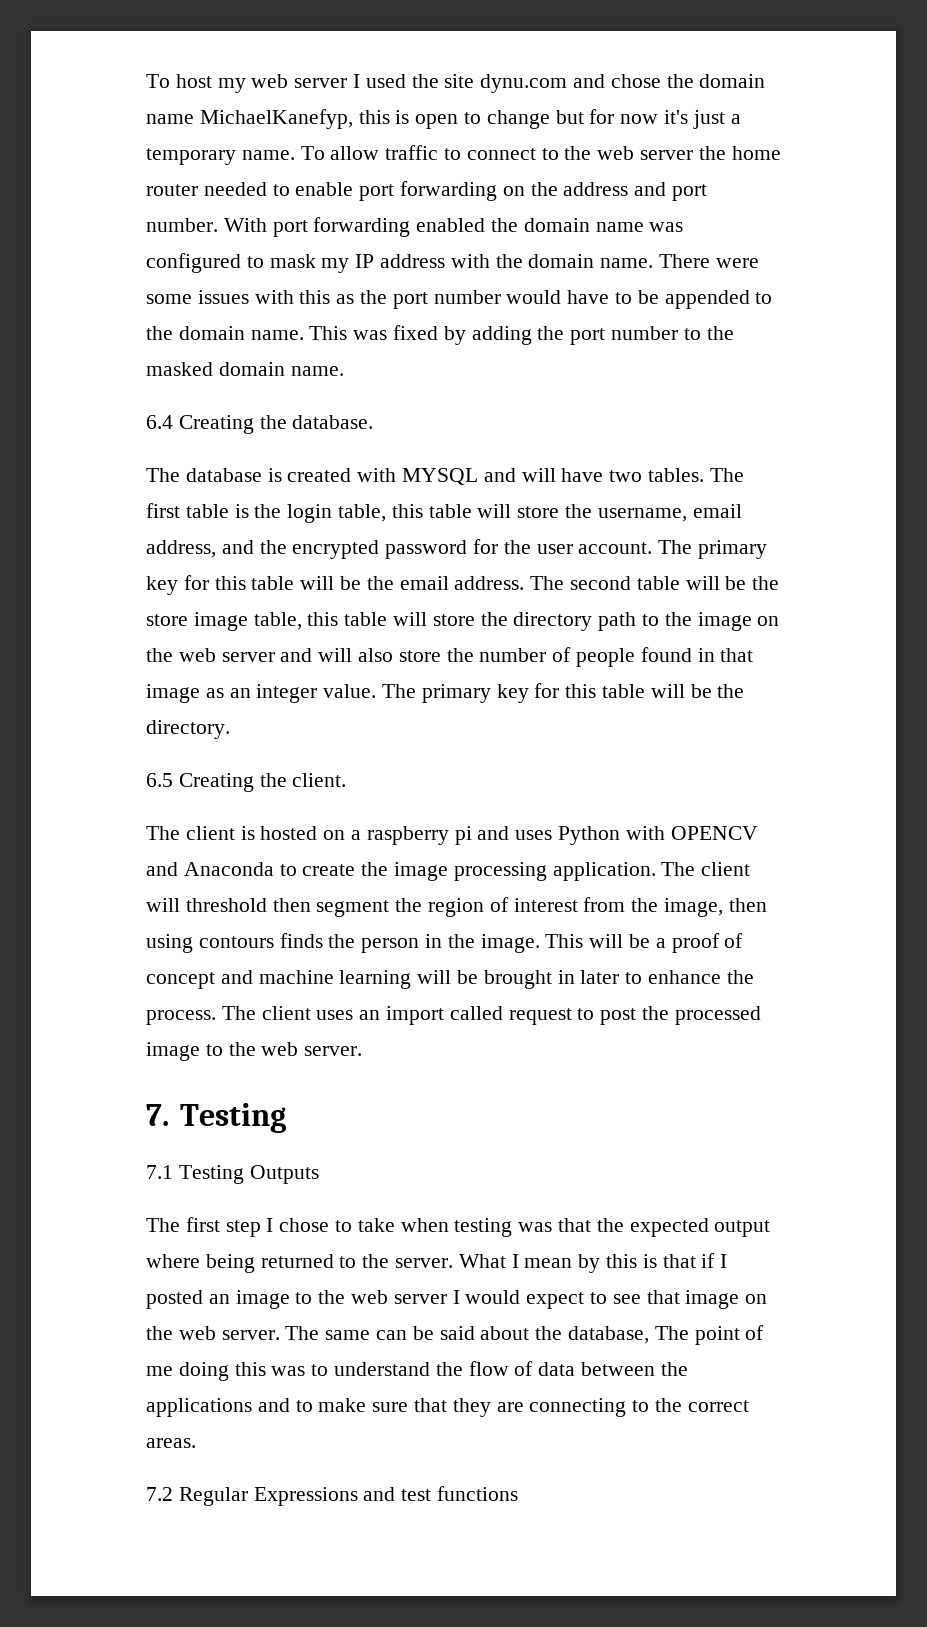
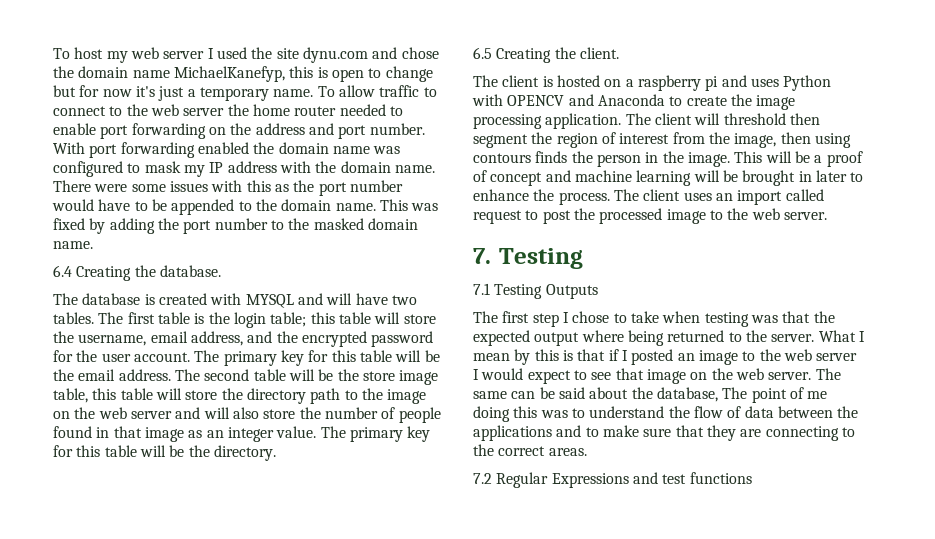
[338,504,387,522] table, -> [270,312,307,327] table;

